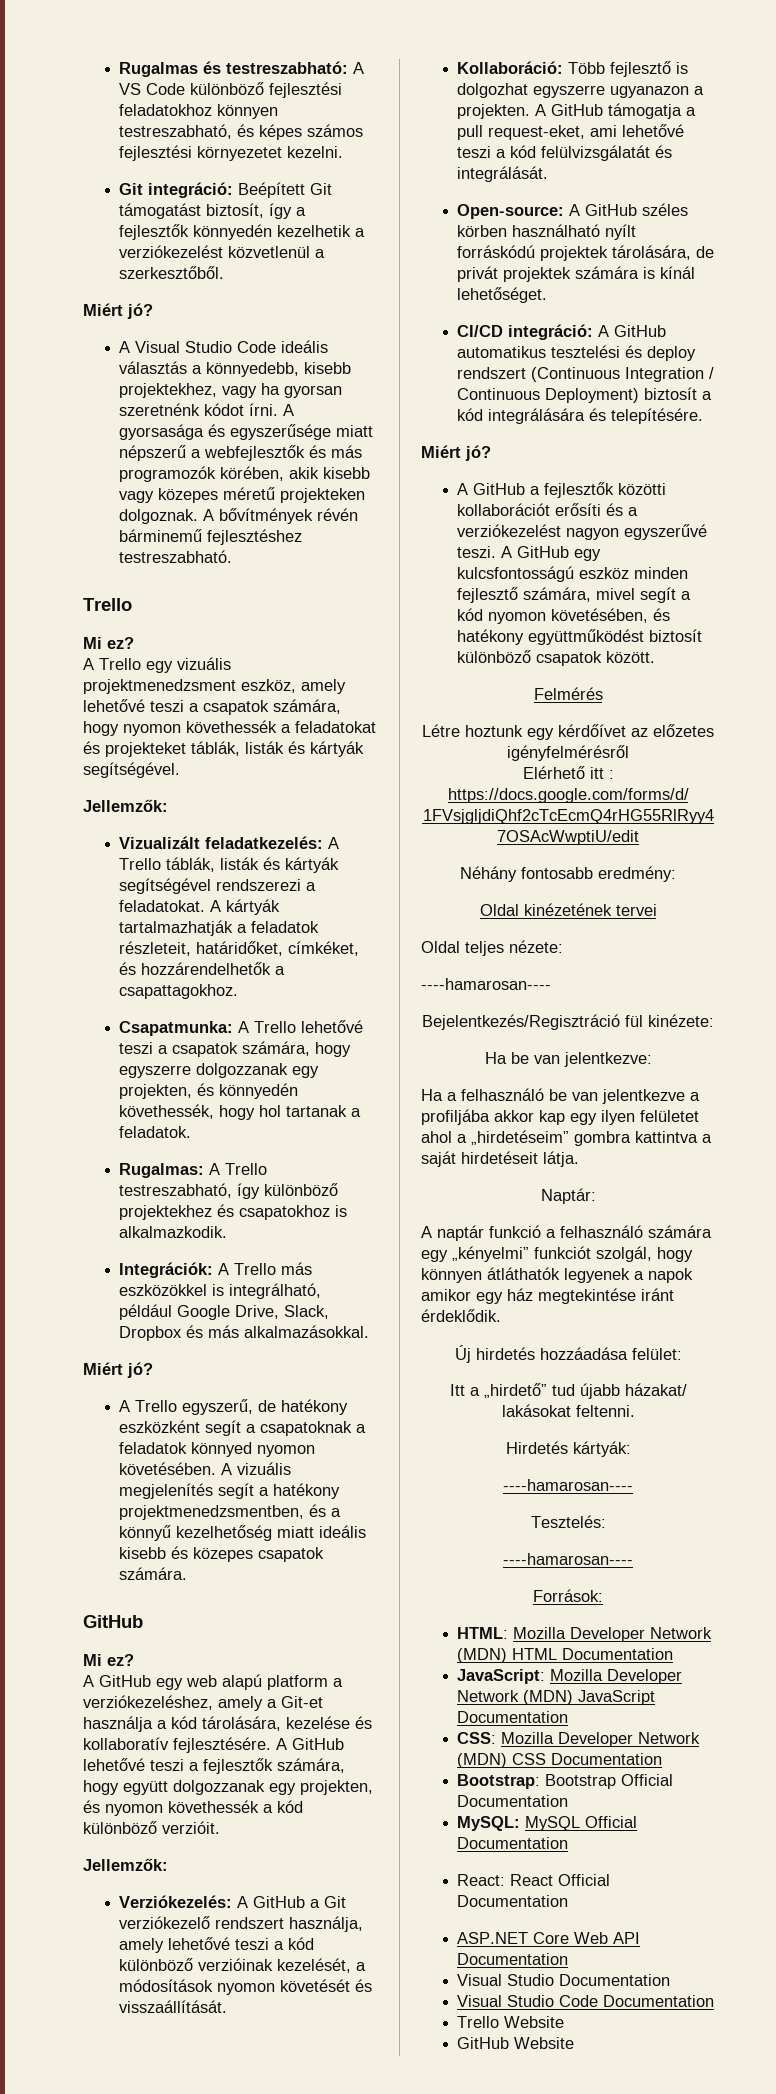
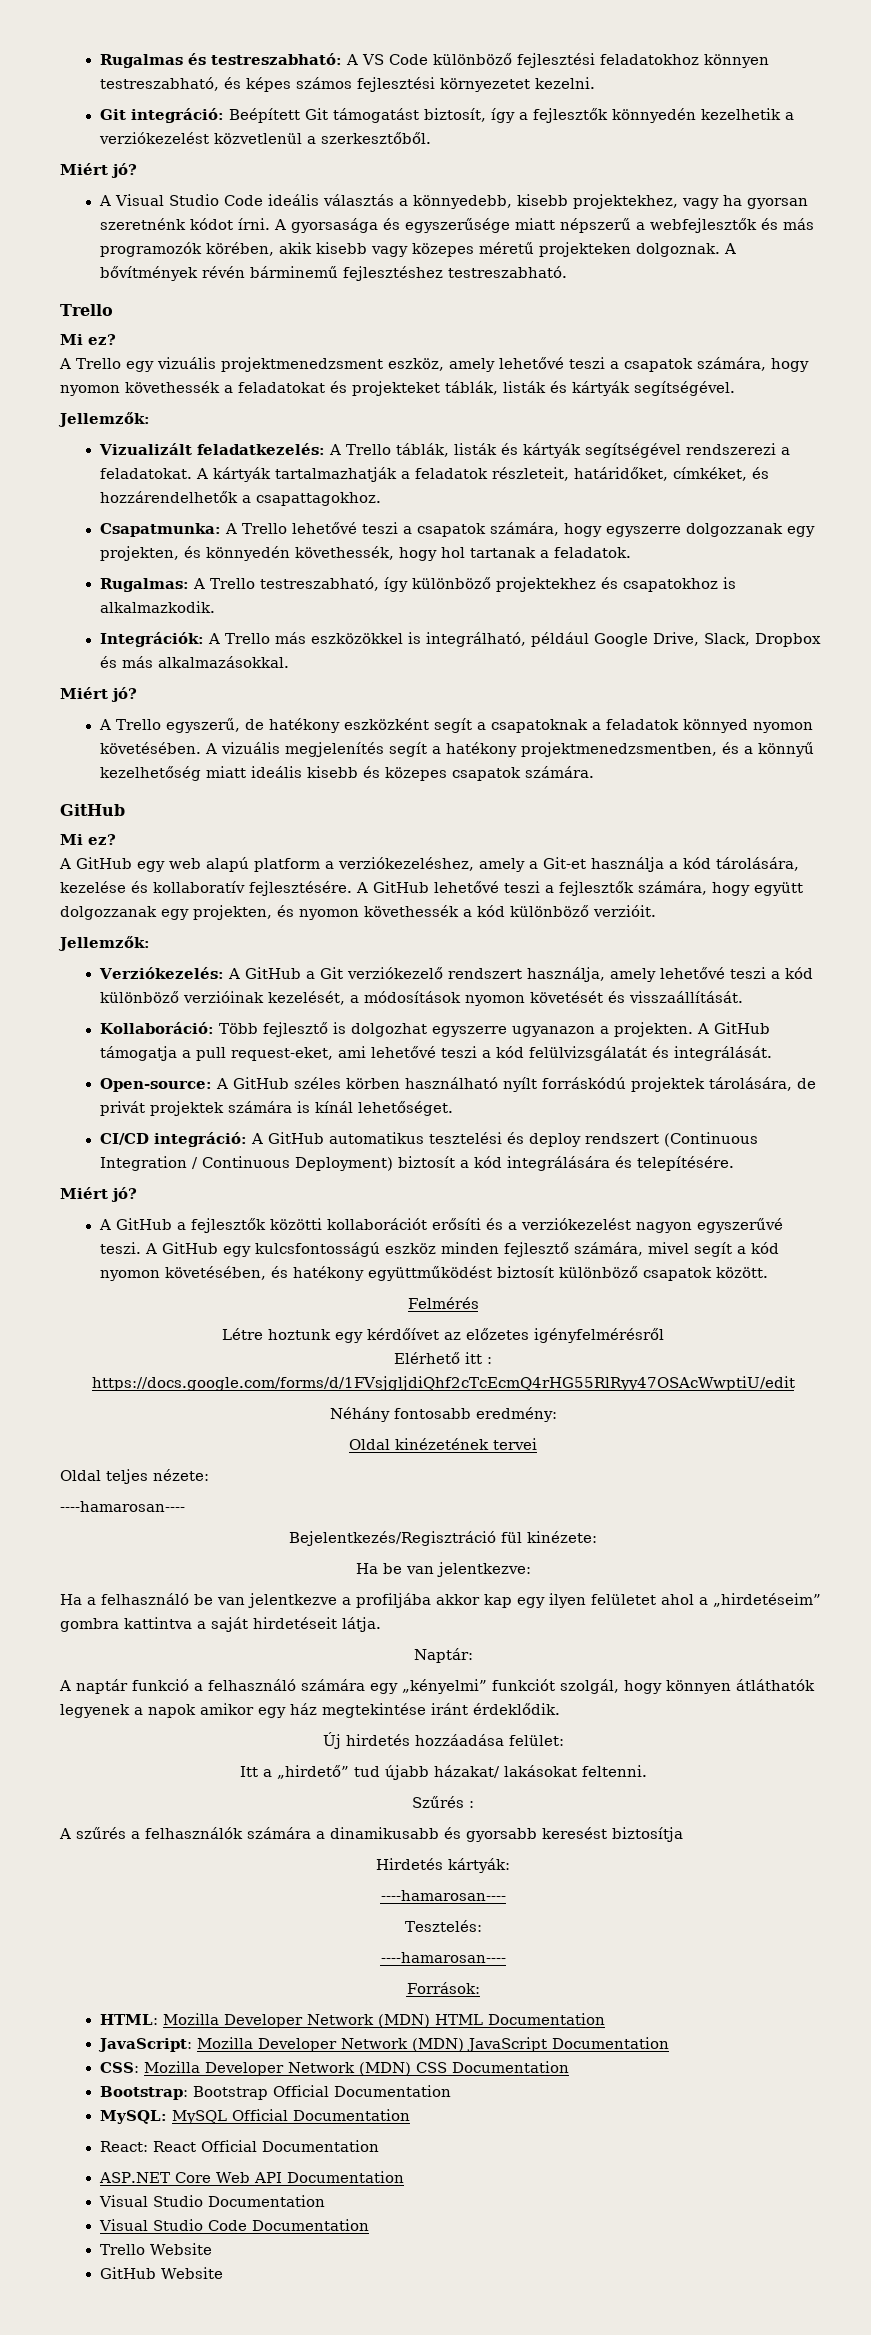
(635, 1411) none -> [412,1796,474,1808] [59,1827,683,1842] // Szűrés : // A szűrés a felhasználók számára a dinamikusabb és gyorsabb keresést biztosítja

